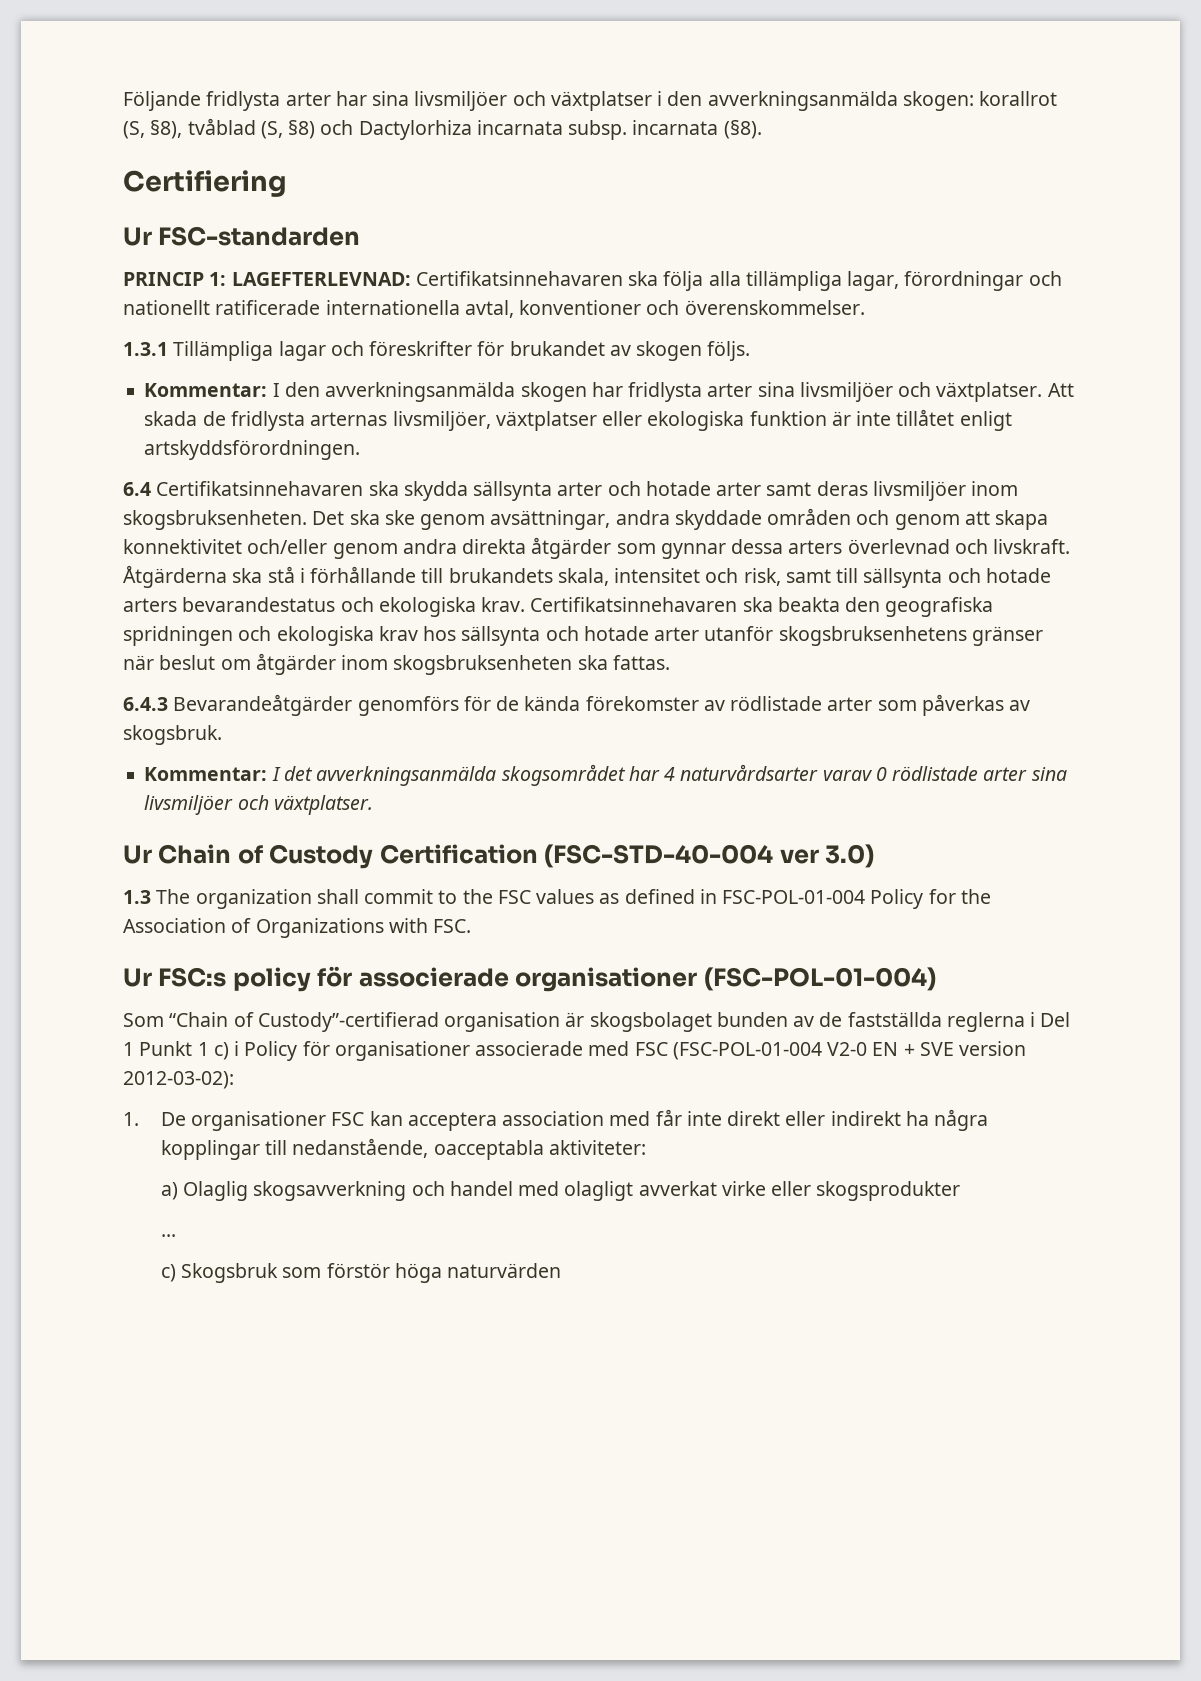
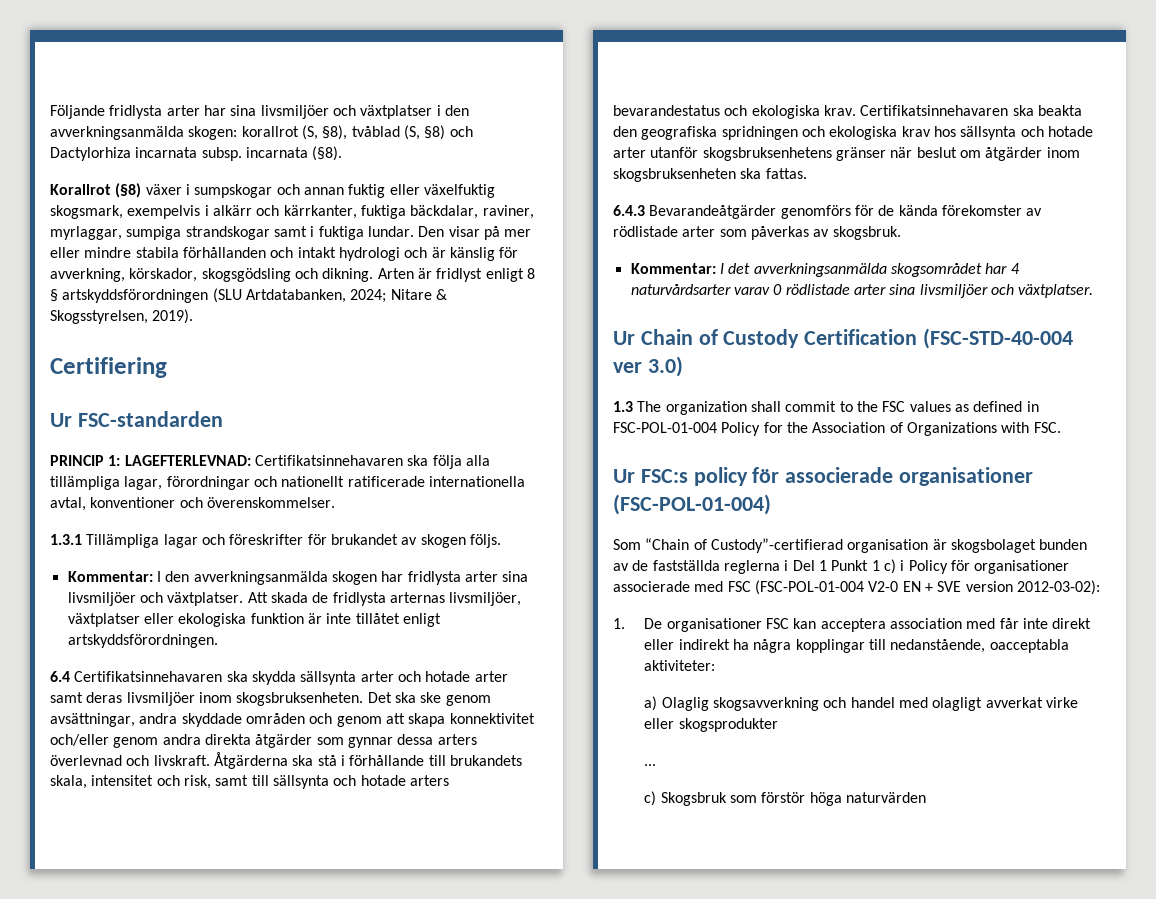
(762, 129) none -> [50,183,495,198] [50,205,534,219] [50,226,532,240] [50,247,519,261] [50,268,535,282] [50,288,447,303] [50,309,194,324] // Korallrot (§8) växer i sumpskogar och annan fuktig eller växelfuktig skogsmark, exempelvis i alkärr och kärrkanter, fuktiga bäckdalar, raviner, myrlaggar, sumpiga strandskogar samt i fuktiga lundar. Den visar på mer eller mindre stabila förhållanden och intakt hydrologi och är känslig för avverkning, körskador, skogsgödsling och dikning. Arten är fridlyst enligt 8 § artskyddsförordningen (SLU Artdatabanken, 2024; Nitare & Skogsstyrelsen, 2019).

